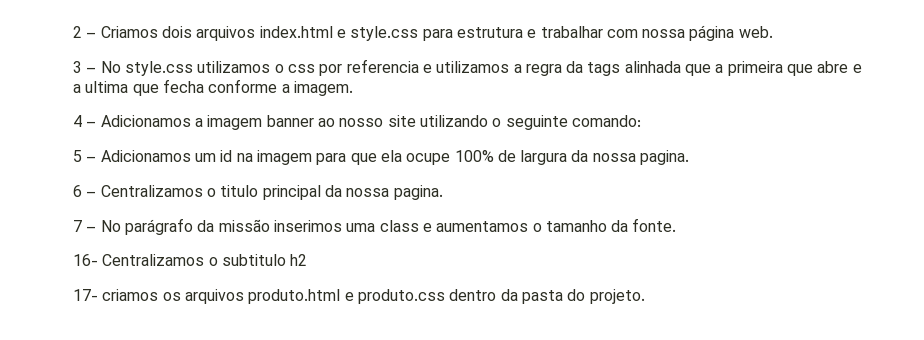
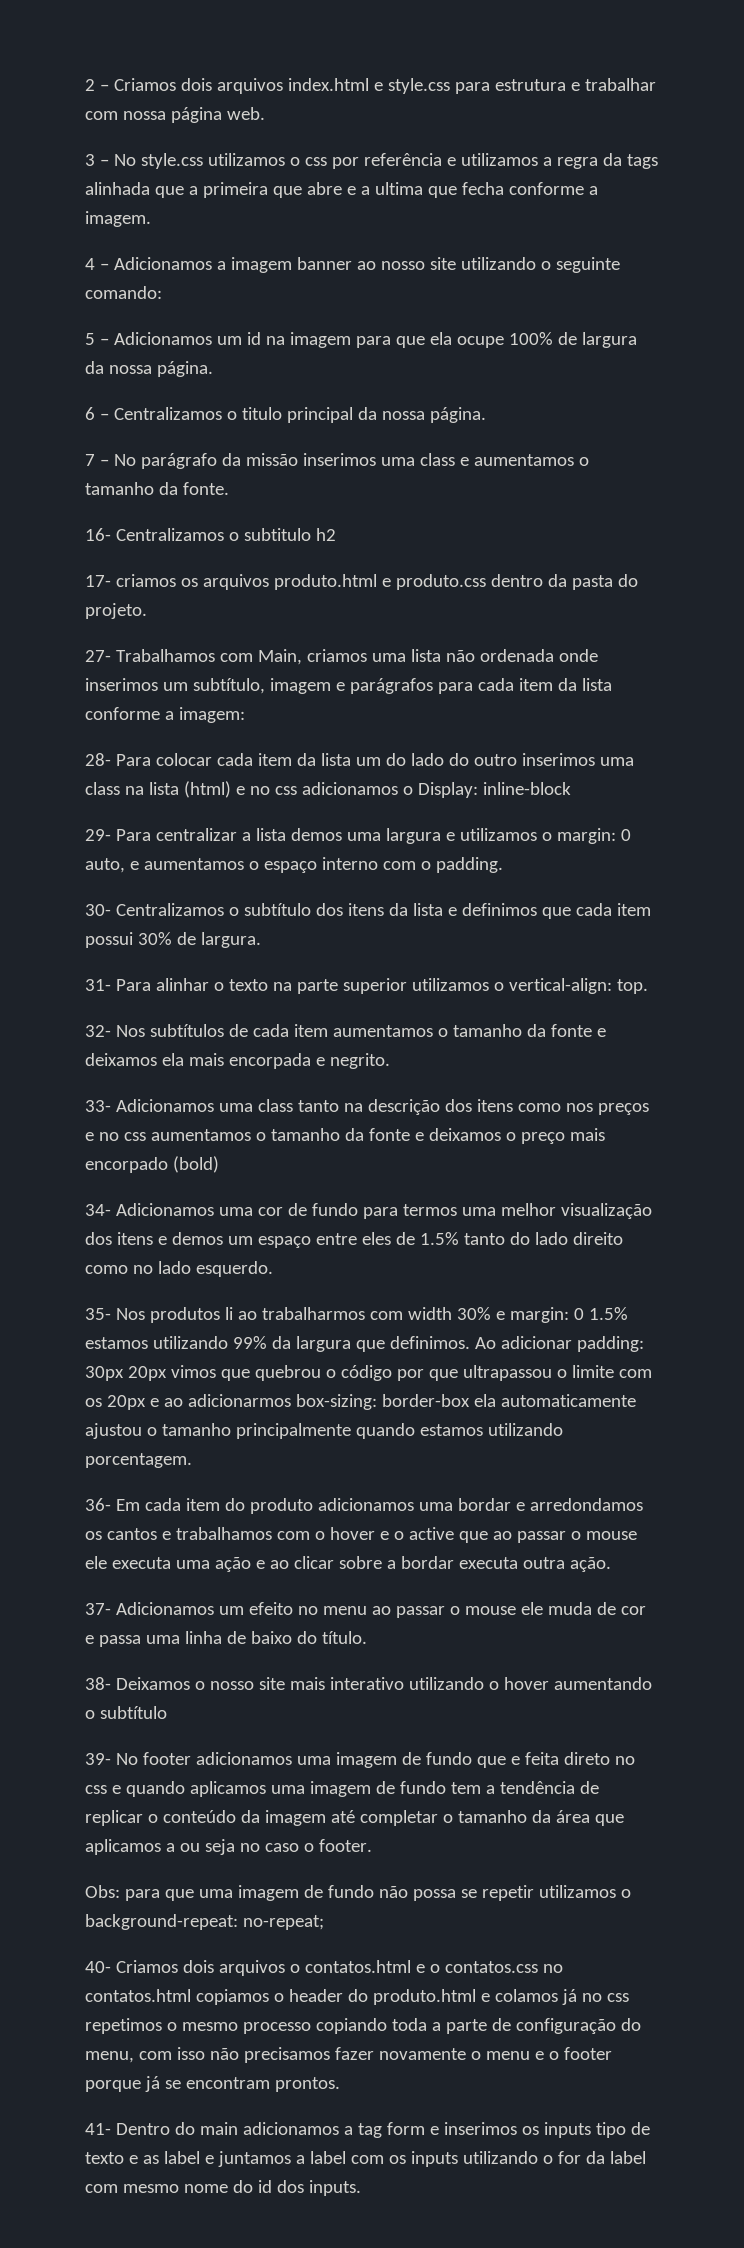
[346,59,419,73] referencia -> [363,153,442,166] referência
[640,150,690,165] pagina. -> [156,361,213,377] página.
[393,185,443,200] pagina. -> [429,407,486,423] página.
(645, 296) none -> [85,649,598,665] [85,678,612,694] [85,707,245,723] [85,753,634,766] [85,781,571,798] [85,828,631,844] [85,857,503,873] [85,903,651,919] [85,932,261,948] [85,978,648,994] [85,1024,606,1037] [85,1053,390,1069] [85,1099,649,1115] [85,1128,605,1144] [85,1156,219,1173] [85,1203,652,1219] [85,1232,623,1248] [85,1261,273,1277] [85,1307,628,1323] [85,1336,644,1352] [85,1365,652,1381] [85,1394,636,1410] [85,1423,563,1439] [85,1453,192,1468] [85,1498,643,1514] [85,1527,637,1543] [85,1556,611,1572] [85,1602,646,1618] [85,1631,367,1647] [85,1677,652,1690] [85,1706,167,1719] [85,1752,635,1768] [85,1781,599,1797] [85,1810,624,1826] [85,1839,372,1855] [85,1885,631,1901] [85,1914,324,1930] [85,1960,563,1976] [85,1989,629,2005] [85,2018,641,2034] [85,2047,612,2063] [85,2076,340,2092] [85,2122,650,2138] [85,2151,646,2167] [85,2180,361,2196] // 27- Trabalhamos com Main, criamos uma lista não ordenada onde inserimos um subtítulo, imagem e parágrafos para cada item da lista conforme a imagem: // 28- Para colocar cada item da lista um do lado do outro inserimos uma class na lista (html) e no css adicionamos o Display: inline-block // 29- Para centralizar a lista demos uma largura e utilizamos o margin: 0 auto, e aumentamos o espaço interno com o padding. // 30- Centralizamos o subtítulo dos itens da lista e definimos que cada item possui 30% de largura. // 31- Para alinhar o texto na parte superior utilizamos o vertical-align: top. // 32- Nos subtítulos de cada item aumentamos o tamanho da fonte e deixamos ela mais encorpada e negrito. // 33- Adicionamos uma class tanto na descrição dos itens como nos preços e no css aumentamos o tamanho da fonte e deixamos o preço mais encorpado (bold) // 34- Adicionamos uma cor de fundo para termos uma melhor visualização dos itens e demos um espaço entre eles de 1.5% tanto do lado direito como no lado esquerdo. // 35- Nos produtos li ao trabalharmos com width 30% e margin: 0 1.5% estamos utilizando 99% da largura que definimos. Ao adicionar padding: 30px 20px vimos que quebrou o código por que ultrapassou o limite com os 20px e ao adicionarmos box-sizing: border-box ela automaticamente ajustou o tamanho principalmente quando estamos utilizando porcentagem. // 36- Em cada item do produto adicionamos uma bordar e arredondamos os cantos e trabalhamos com o hover e o active que ao passar o mouse ele executa uma ação e ao clicar sobre a bordar executa outra ação. // 37- Adicionamos um efeito no menu ao passar o mouse ele muda de cor e passa uma linha de baixo do título. // 38- Deixamos o nosso site mais interativo utilizando o hover aumentando o subtítulo // 39- No footer adicionamos uma imagem de fundo que e feita direto no css e quando aplicamos uma imagem de fundo tem a tendência de replicar o conteúdo da imagem até completar o tamanho da área que aplicamos a ou seja no caso o footer. // Obs: para que uma imagem de fundo não possa se repetir utilizamos o background-repeat: no-repeat; // 40- Criamos dois arquivos o contatos.html e o contatos.css no contatos.html copiamos o header do produto.html e colamos já no css repetimos o mesmo processo copiando toda a parte de configuração do menu, com isso não precisamos fazer novamente o menu e o footer porque já se encontram prontos. // 41- Dentro do main adicionamos a tag form e inserimos os inputs tipo de texto e as label e juntamos a label com os inputs utilizando o for da label com mesmo nome do id dos inputs.

